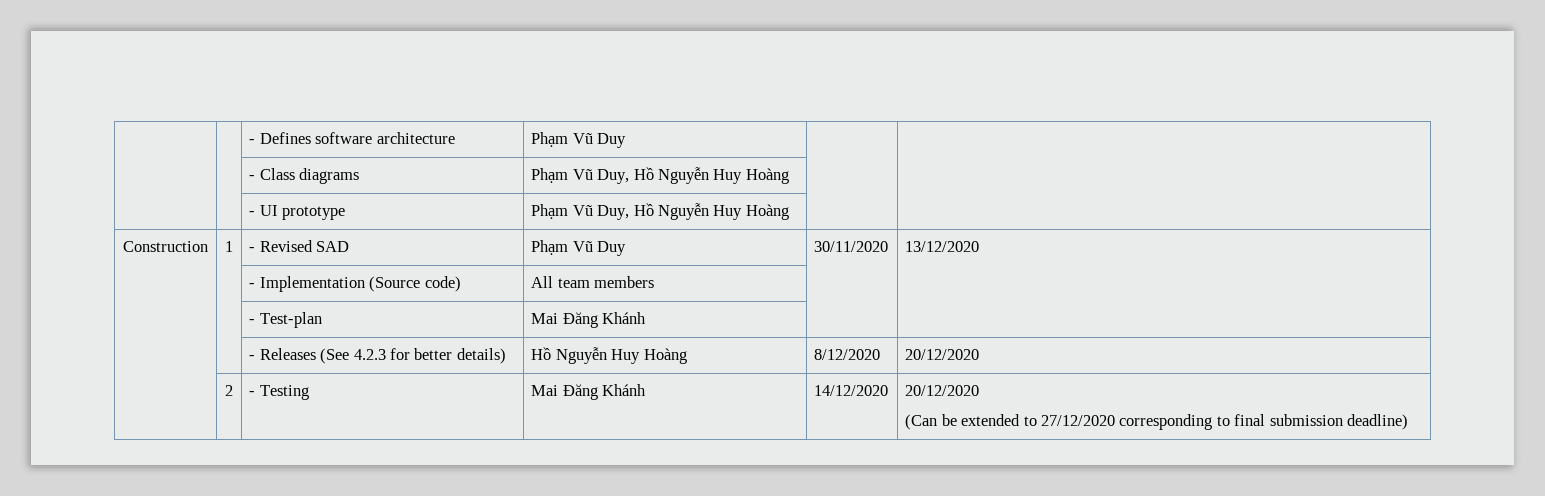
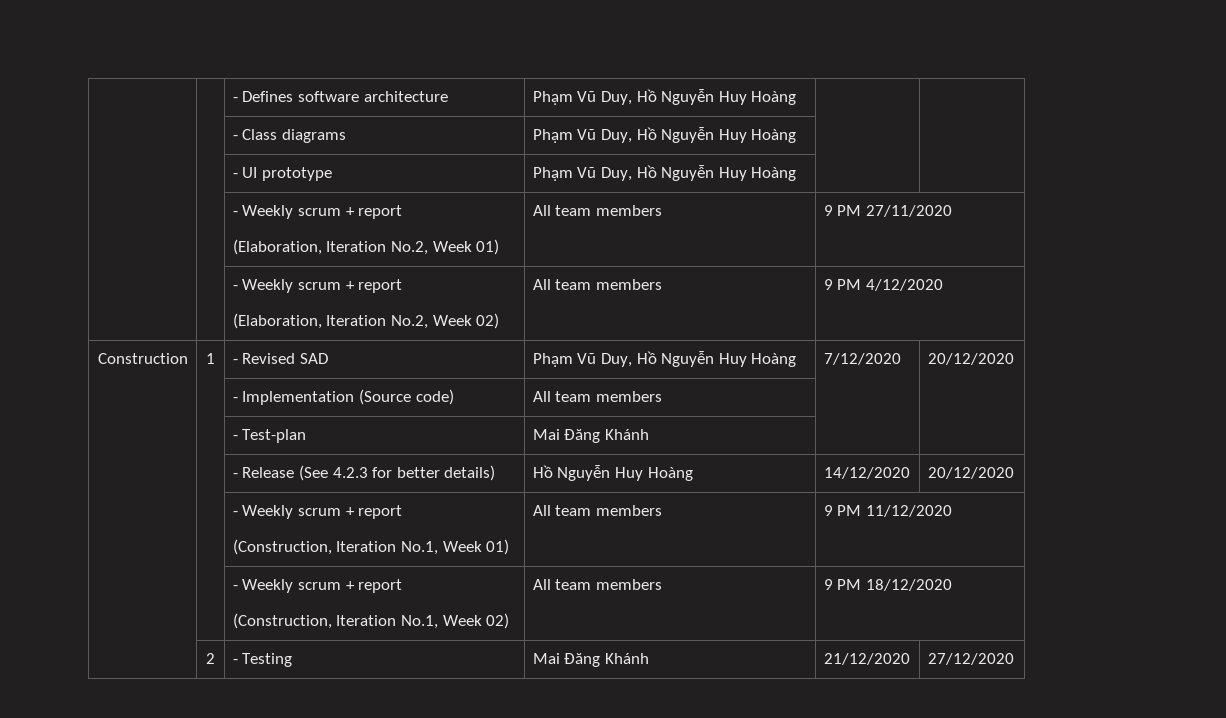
[597,133,627,148] Duy -> [601,89,797,105] Duy, Hồ Nguyễn Huy Hoàng
(789, 212) none -> [232,205,403,219] [232,239,500,255] [532,205,663,216] [823,205,953,217] [232,279,403,293] [232,313,500,329] [532,279,663,290] [823,279,944,291] // | | - Weekly scrum + report // (Elaboration, Iteration No.2, Week 01) | All team members | 9 PM 27/11/2020 // | | - Weekly scrum + report // (Elaboration, Iteration No.2, Week 02) | All team members | 9 PM 4/12/2020
[597,241,627,256] [814,241,889,252] [905,241,980,252] Duy | 30/11/2020 | 13/12/2020 -> [601,351,797,367] [823,353,901,365] [927,353,1014,365] Duy, Hồ Nguyễn Huy Hoàng | 7/12/2020 | 20/12/2020
[259,348,316,360] Releases -> [242,467,295,478] Release
[814,349,881,360] [905,349,980,360] 8/12/2020 | 20/12/2020 -> [823,467,910,479] [927,467,1014,479] [232,505,403,519] [232,539,510,555] [532,505,663,516] [823,505,953,517] [232,579,403,593] [232,613,510,629] [532,579,663,590] [823,579,953,591] 14/12/2020 | 20/12/2020 // | | - Weekly scrum + report // (Construction, Iteration No.1, Week 01) | All team members | 9 PM 11/12/2020 // | | - Weekly scrum + report // (Construction, Iteration No.1, Week 02) | All team members | 9 PM 18/12/2020
[814,385,889,396] [905,385,980,396] [905,414,1409,430] 14/12/2020 | 20/12/2020 // (Can be extended to 27/12/2020 corresponding to final submission deadline) -> [823,653,910,665] [927,653,1014,665] 21/12/2020 | 27/12/2020

